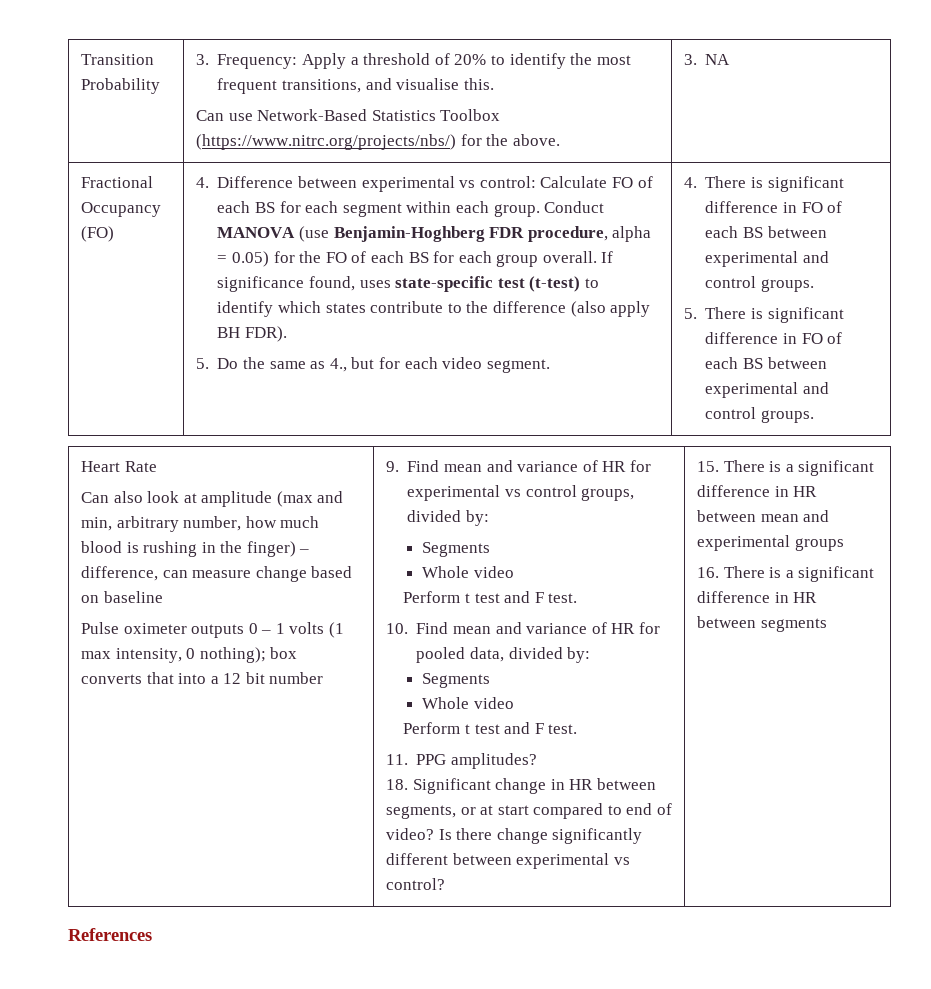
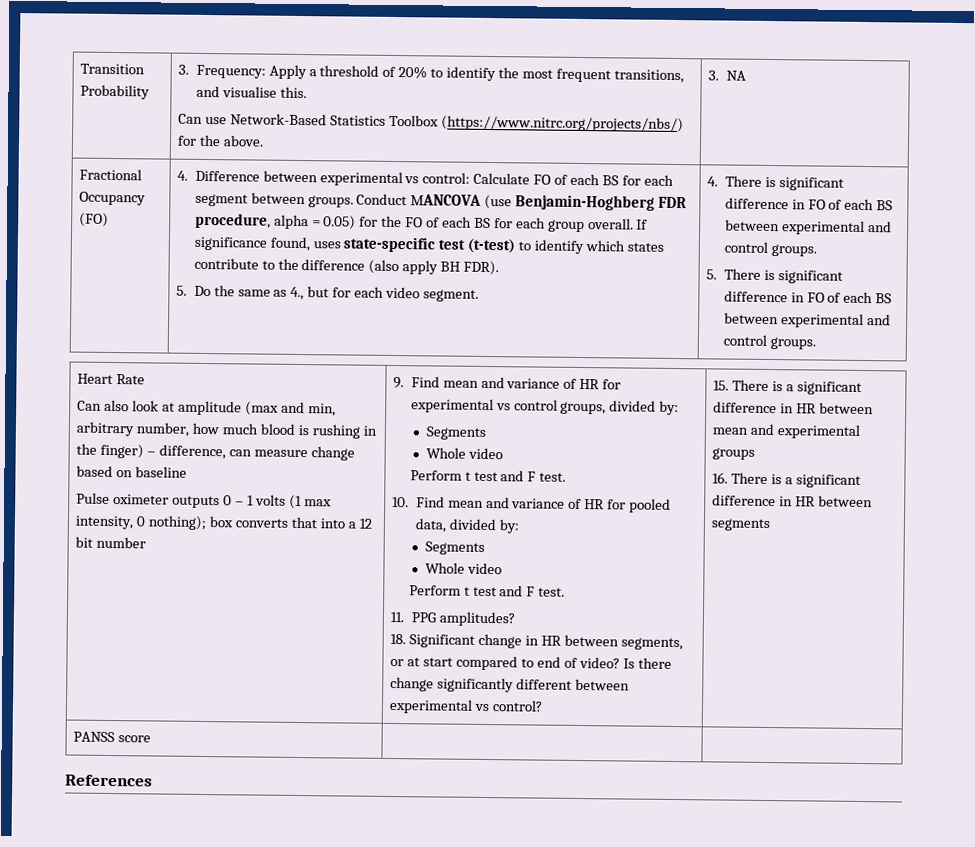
[406,201,605,217] [217,227,296,238] within each group. Conduct MANOVA -> [250,192,482,208] between groups. Conduct MANCOVA
(827, 625) none -> [73,731,152,743] // PANSS score | |

